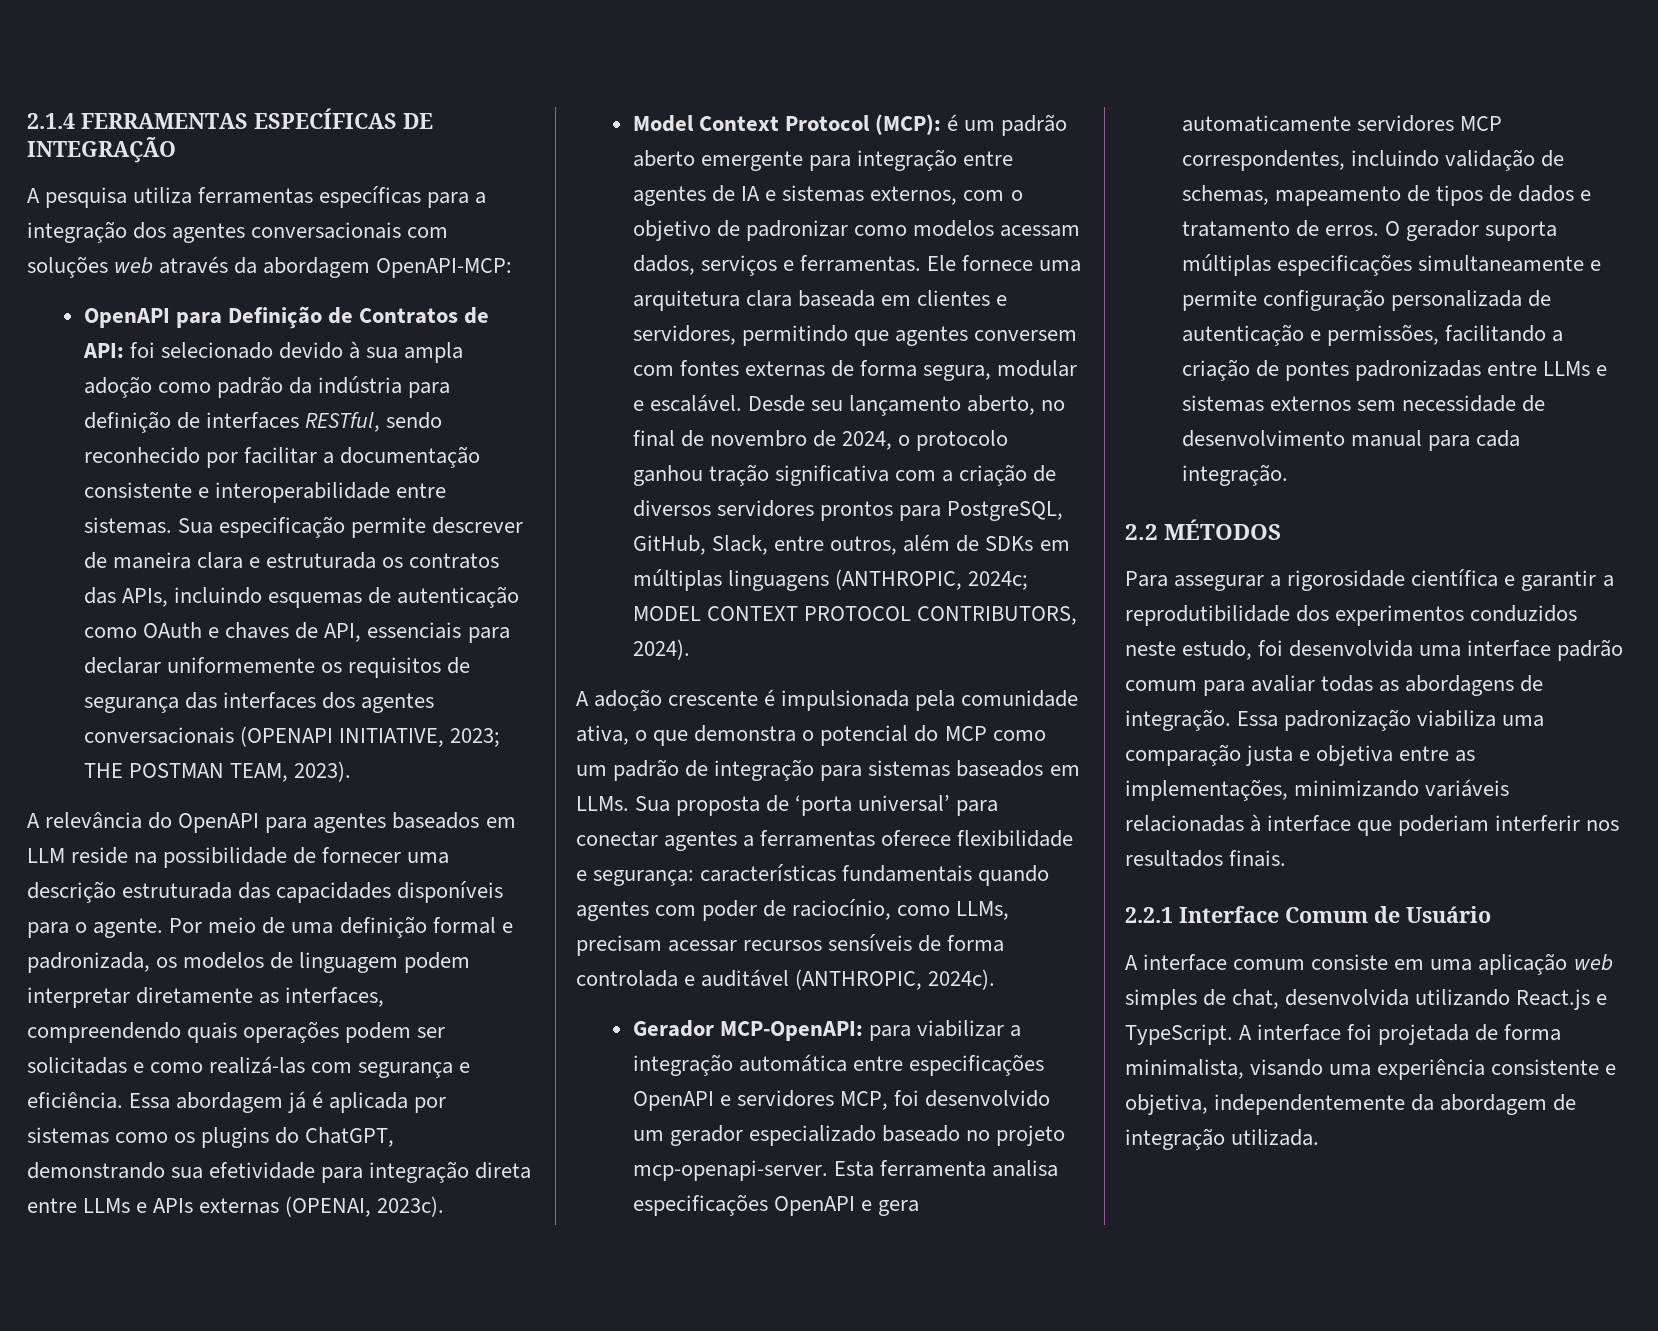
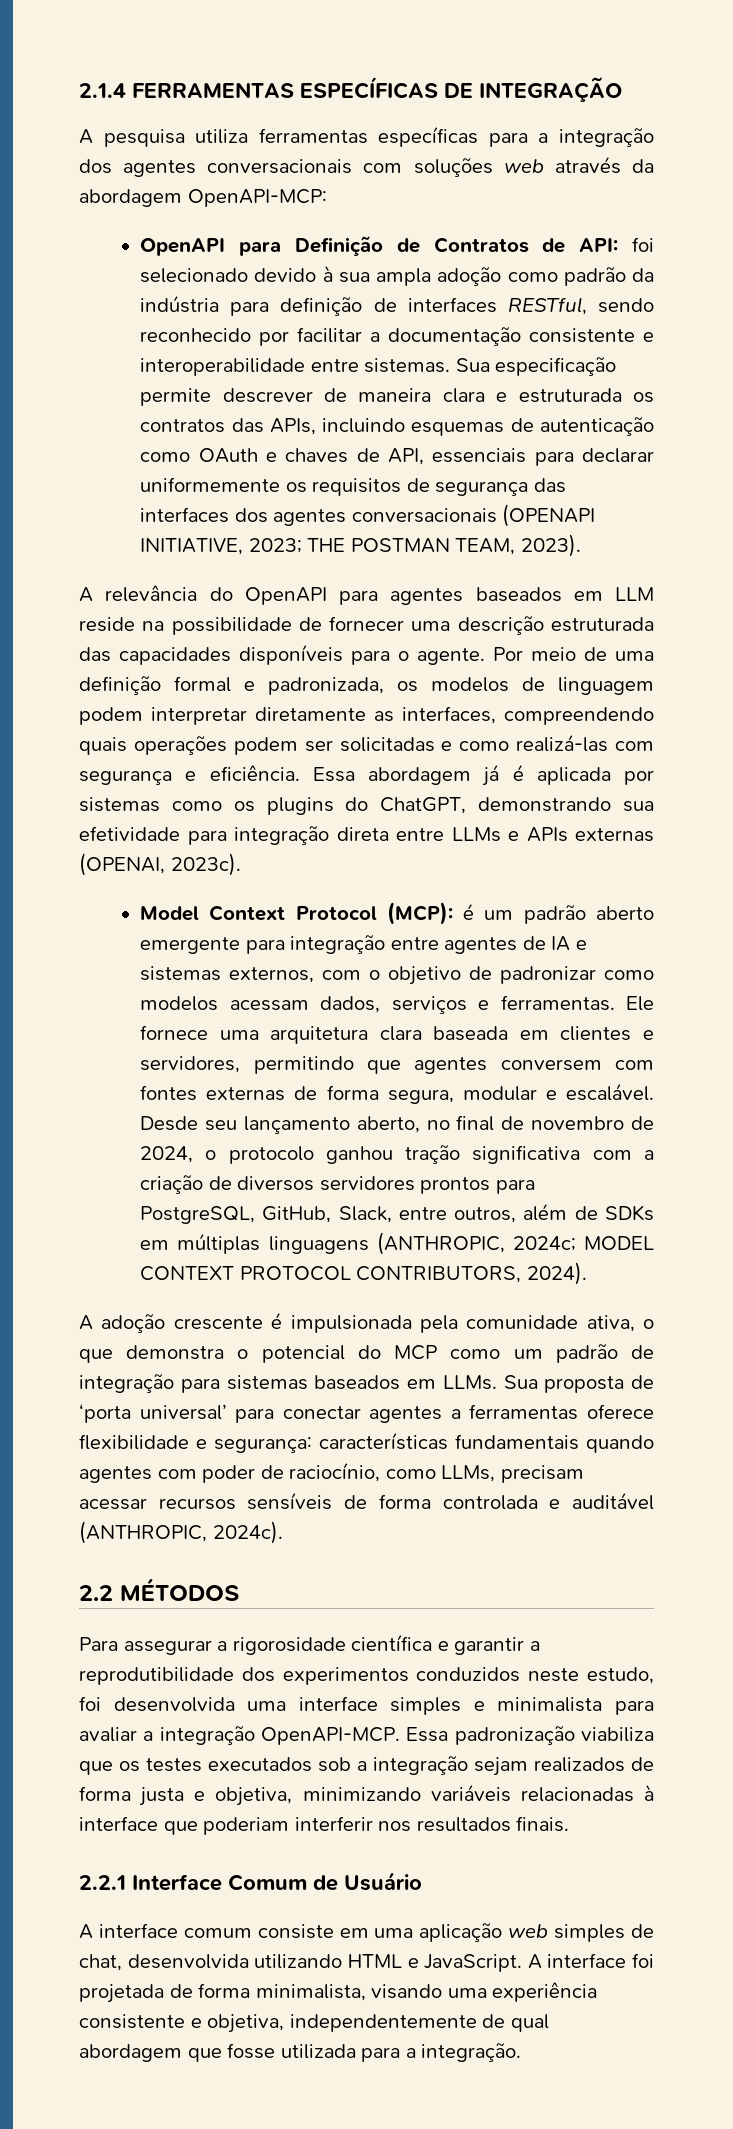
[632,1020,1022,1041] [632,1054,1045,1076] [632,1090,1051,1111] [632,1125,1066,1146] [632,1160,1059,1181] [632,1194,920,1216] [1181,115,1503,132] [1181,149,1565,171] [1181,185,1592,206] [1181,220,1558,241] [1181,254,1602,276] [1181,289,1552,311] [1181,324,1564,346] [1181,359,1608,381] [1181,395,1546,412] [1181,430,1521,451] [1181,464,1288,486] // Gerador MCP-OpenAPI: para viabilizar a integração automática entre especificações OpenAPI e servidores MCP, foi desenvolvido um gerador especializado baseado no projeto mcp-openapi-server. Esta ferramenta analisa especificações OpenAPI e gera automaticamente servidores MCP correspondentes, incluindo validação de schemas, mapeamento de tipos de dados e tratamento de erros. O gerador suporta múltiplas especificações simultaneamente e permite configuração personalizada de autenticação e permissões, facilitando a criação de pontes padronizadas entre LLMs e sistemas externos sem necessidade de desenvolvimento manual para cada integração. -> (283, 1532) none
[1557,639,1624,661] [1125,675,1544,696] [1125,709,1545,731] [1125,744,1476,766] [1125,779,1288,801] padrão comum para avaliar todas as abordagens de integração. Essa padronização viabiliza uma comparação justa e objetiva entre as implementações, -> [390,1697,654,1715] [79,1726,654,1745] [79,1756,654,1776] [79,1786,293,1806] simples e minimalista para avaliar a integração OpenAPI-MCP. Essa padronização viabiliza que os testes executados sob a integração sejam realizados de forma justa e objetiva,
[1516,989,1608,1010] [1125,1024,1233,1045] React.js e TypeScript. -> [347,1954,523,1972] HTML e JavaScript.
[1411,1094,1577,1115] [1125,1128,1320,1150] da abordagem de integração utilizada. -> [482,2014,549,2032] [79,2043,522,2062] de qual abordagem que fosse utilizada para a integração.

